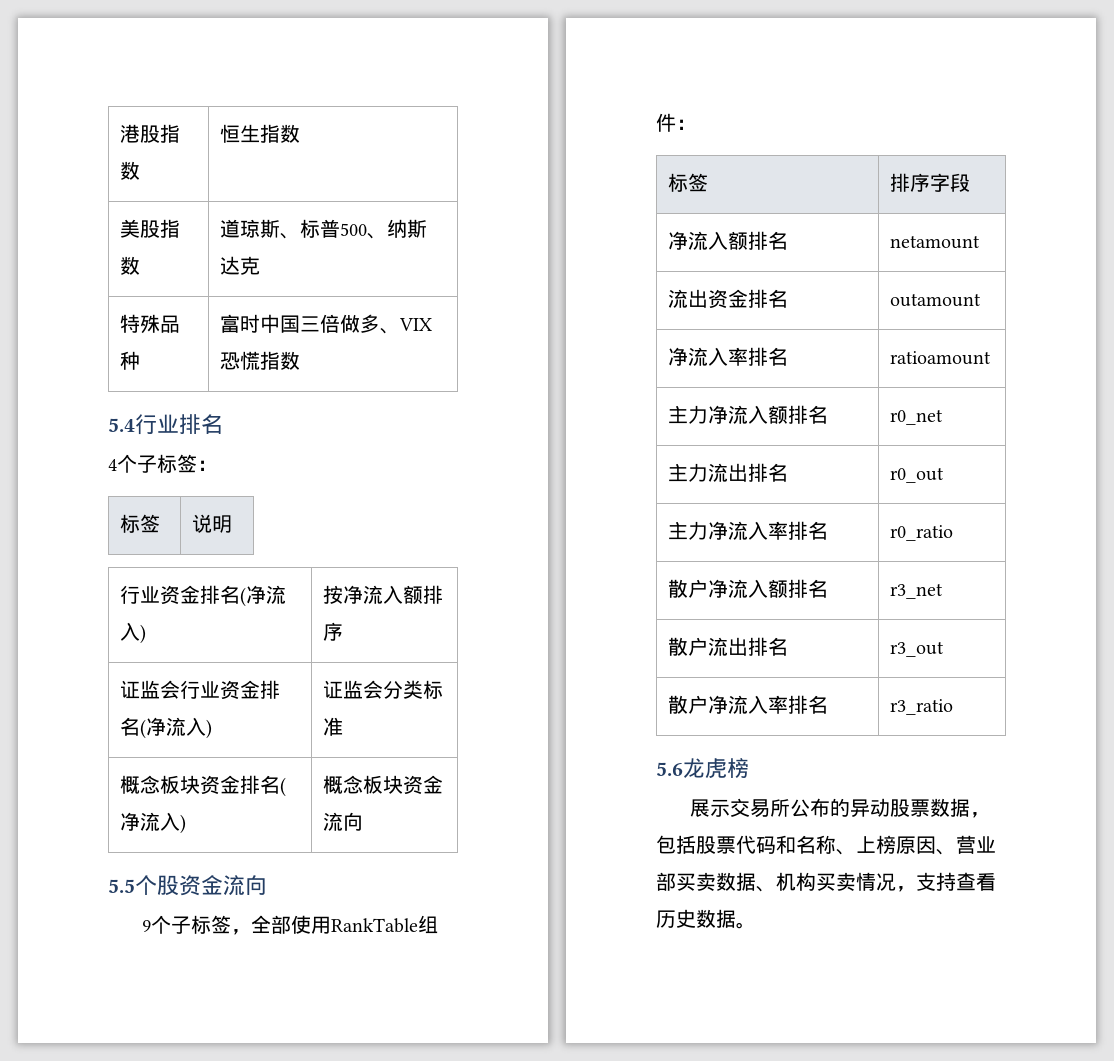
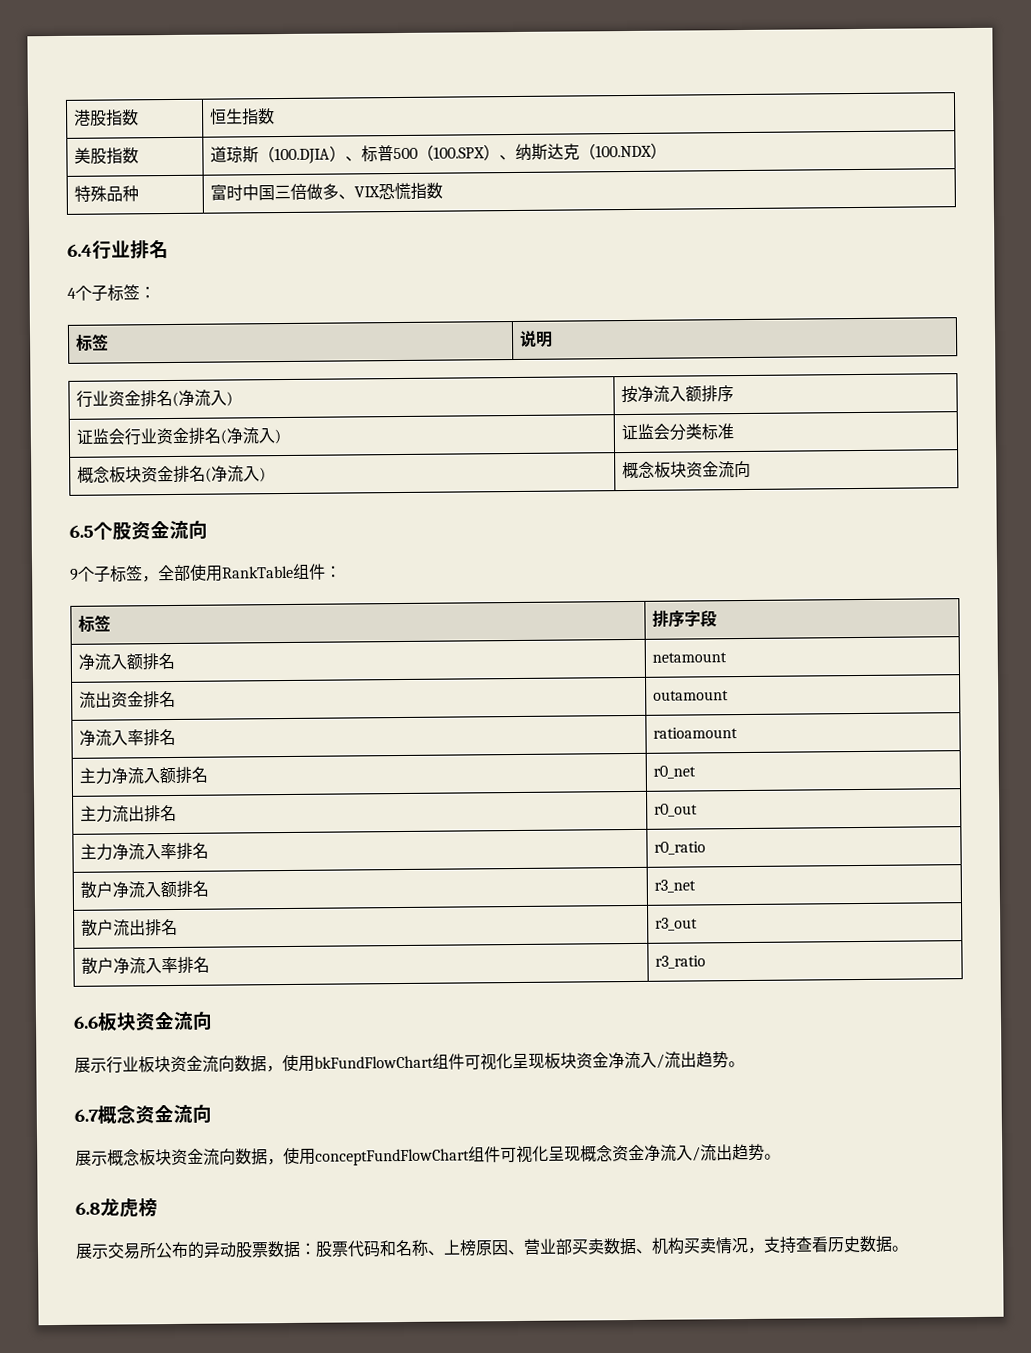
(281, 228) none -> [258,145,347,165] （100.DJIA）
(368, 229) none -> [417,144,501,161] （100.SPX）
(261, 265) none -> [579,142,668,160] （100.NDX）
[108,418,135,432] 5.4 -> [67,243,93,257] 6.4
[108,879,135,893] 5.5 -> [69,524,94,538] 6.5
[656,762,683,776] 5.6 -> [73,1011,213,1032] [74,1051,745,1074] [74,1104,212,1125] [75,1143,781,1167] [75,1201,101,1215] 6.6板块资金流向 // 展示行业板块资金流向数据，使用bkFundFlowChart组件可视化呈现板块资金净流入/流出趋势。 // 6.7概念资金流向 // 展示概念板块资金流向数据，使用conceptFundFlowChart组件可视化呈现概念资金净流入/流出趋势。 // 6.8
[969,812,990,818] [656,835,696,854] ，包括 -> [299,1242,317,1255] ：

